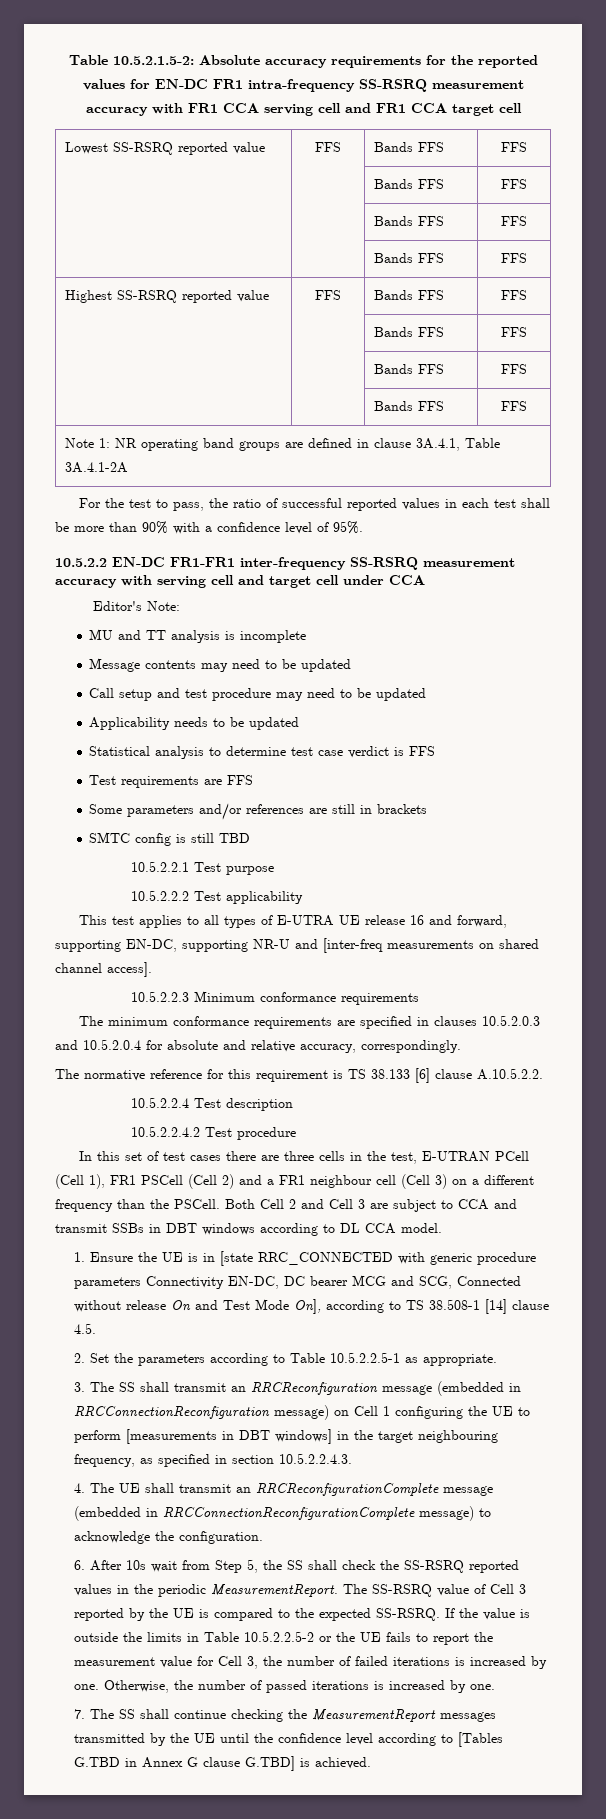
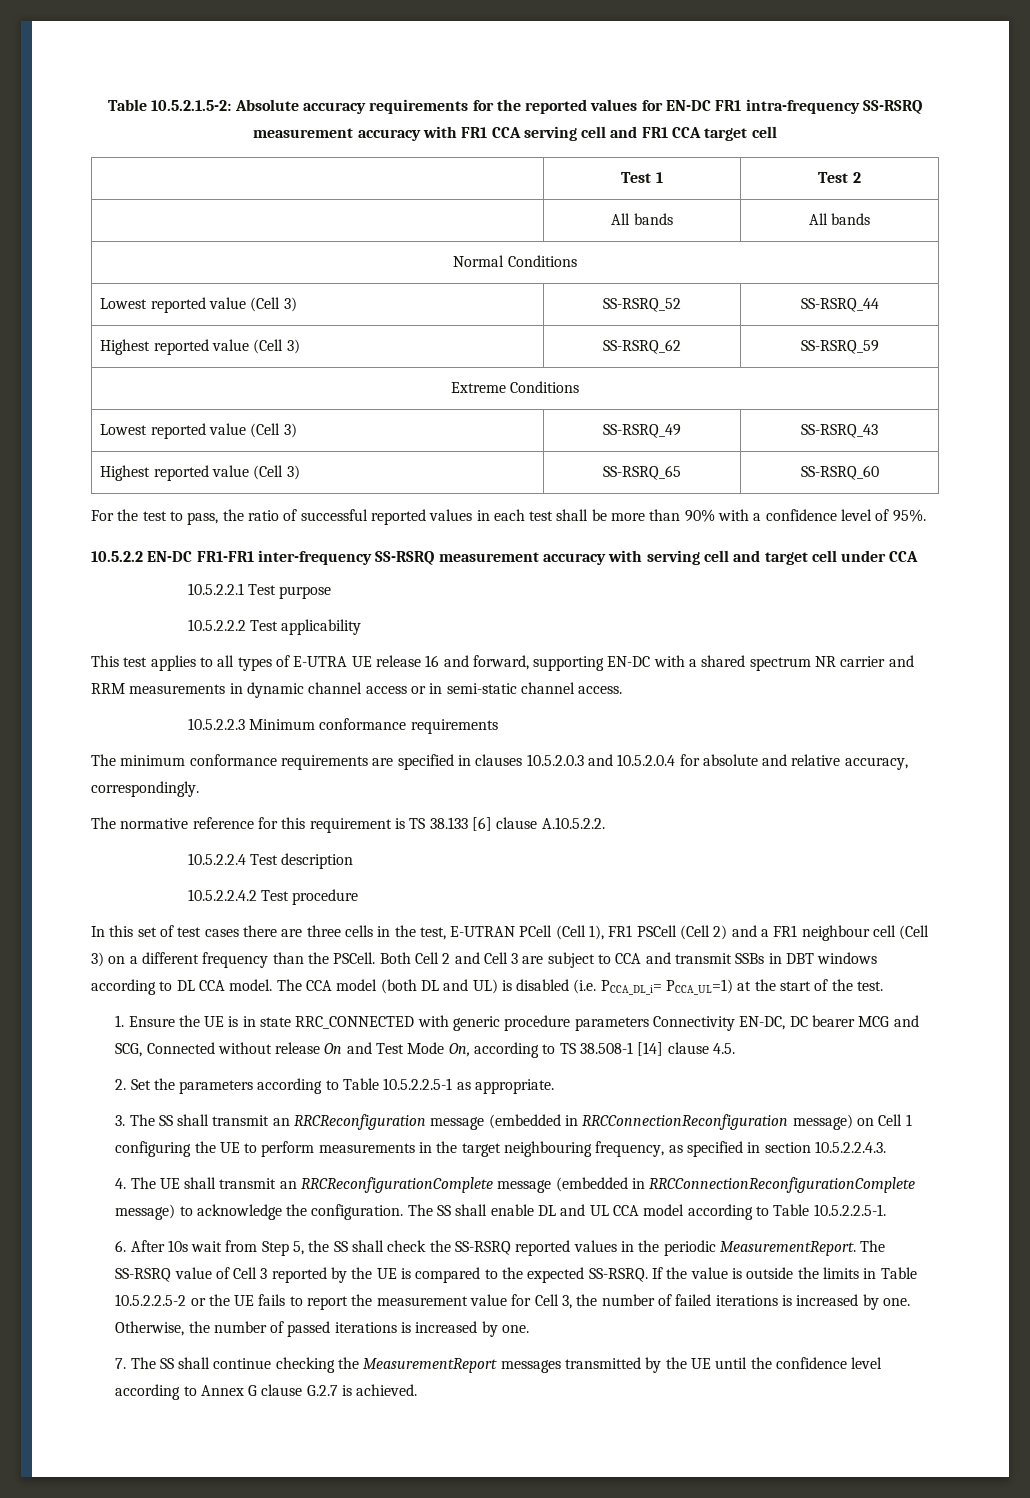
[64,142,265,155] [315,142,341,152] [373,142,444,152] [501,142,527,152] [373,179,444,189] [501,179,527,189] [373,216,444,226] [501,216,527,226] [373,253,444,263] [501,253,527,263] [64,290,269,303] [315,290,341,300] [373,290,444,300] [501,290,527,300] [373,327,444,337] [501,327,527,337] [373,364,444,374] [501,364,527,374] [373,401,444,411] [501,401,527,411] [64,438,500,451] [64,462,128,473] // Lowest SS-RSRQ reported value | FFS | Bands FFS | FFS // | | Bands FFS | FFS // | | Bands FFS | FFS // | | Bands FFS | FFS // Highest SS-RSRQ reported value | FFS | Bands FFS | FFS // | | Bands FFS | FFS // | | Bands FFS | FFS // | | Bands FFS | FFS // Note 1: NR operating band groups are defined in clause 3A.4.1, Table 3A.4.1-2A -> [621,172,663,183] [818,172,861,183] [611,213,673,225] [808,213,871,225] [453,255,577,267] [100,297,297,313] [603,298,681,312] [800,298,879,312] [100,339,300,355] [603,339,681,354] [800,340,879,354] [450,381,580,393] [100,423,297,439] [603,424,681,438] [801,424,878,438] [100,465,300,481] [603,465,681,480] [800,465,879,480] // | Test 1 | Test 2 // | All bands | All bands // Normal Conditions // Lowest reported value (Cell 3) | SS-RSRQ_52 | SS-RSRQ_44 // Highest reported value (Cell 3) | SS-RSRQ_62 | SS-RSRQ_59 // Extreme Conditions // Lowest reported value (Cell 3) | SS-RSRQ_49 | SS-RSRQ_43 // Highest reported value (Cell 3) | SS-RSRQ_65 | SS-RSRQ_60
[93,601,181,611] [89,629,307,643] [89,658,352,672] [89,688,427,701] [89,717,300,730] [89,746,436,759] [89,775,254,788] [89,803,428,820] [89,832,251,846] // Editor's Note: // MU and TT analysis is incomplete // Message contents may need to be updated // Call setup and test procedure may need to be updated // Applicability needs to be updated // Statistical analysis to determine test case verdict is FFS // Test requirements are FFS // Some parameters and/or references are still in brackets // SMTC config is still TBD -> (919, 556) none
[126,938,539,953] [55,962,152,977] EN-DC, supporting NR-U and [inter-freq measurements on shared channel access]. -> [607,655,914,671] [91,682,623,698] EN-DC with a shared spectrum NR carrier and RRM measurements in dynamic channel access or in semi-static channel access.
(442, 1228) none -> [276,979,884,995] The CCA model (both DL and UL) is disabled (i.e. PCCA_DL_i= PCCA_UL=1) at the start of the test.
[220,1251,254,1266] [state -> [260,1017,292,1027] state
[294,1299,322,1314] On], -> [448,1043,470,1057] On,
[126,1429,333,1444] [measurements in DBT windows] -> [318,1143,415,1153] measurements
(264, 1537) none -> [407,1204,886,1220] The SS shall enable DL and UL CCA model according to Table 10.5.2.2.5-1.
[458,1732,504,1747] [74,1757,138,1767] [Tables G.TBD in -> (197, 1391) none
[245,1756,296,1771] G.TBD] -> [306,1385,338,1396] G.2.7

